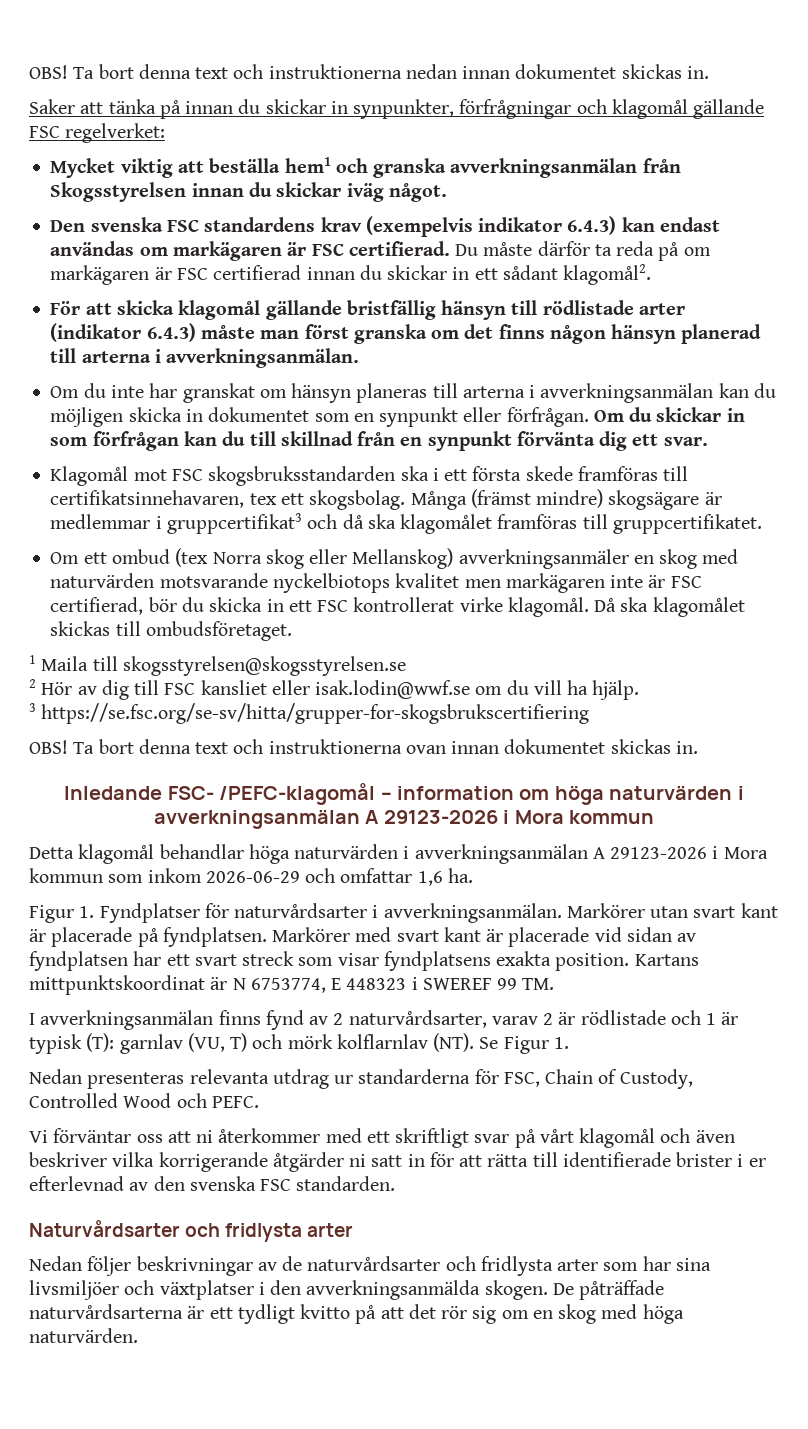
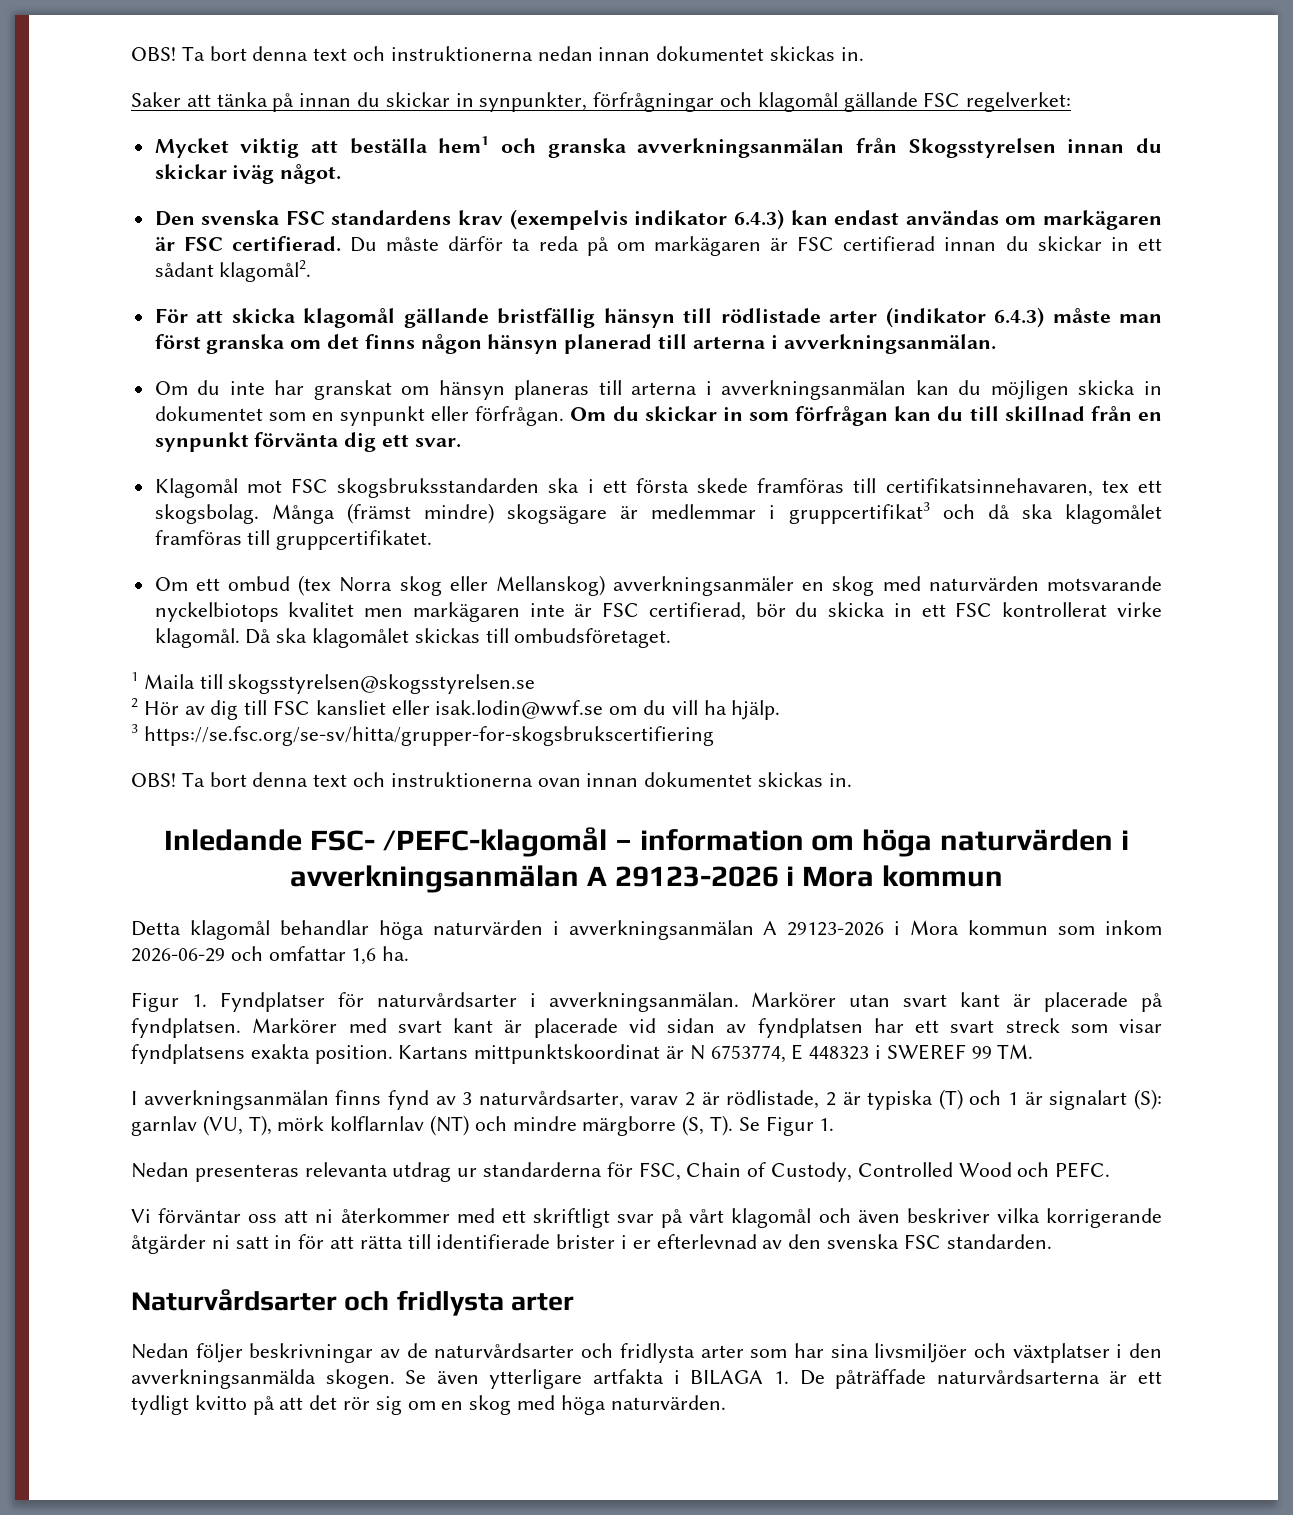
[333,1013,344,1025] 2 -> [462,1092,473,1105] 3
[580,1010,739,1025] [29,1033,475,1054] rödlistade och 1 är typisk (T): garnlav (VU, T) och mörk kolflarnlav (NT). -> [726,1089,1163,1110] [131,1115,734,1136] rödlistade, 2 är typiska (T) och 1 är signalart (S): garnlav (VU, T), mörk kolflarnlav (NT) och mindre märgborre (S, T).
(548, 1290) none -> [405,1369,789,1389] Se även ytterligare artfakta i BILAGA 1.

